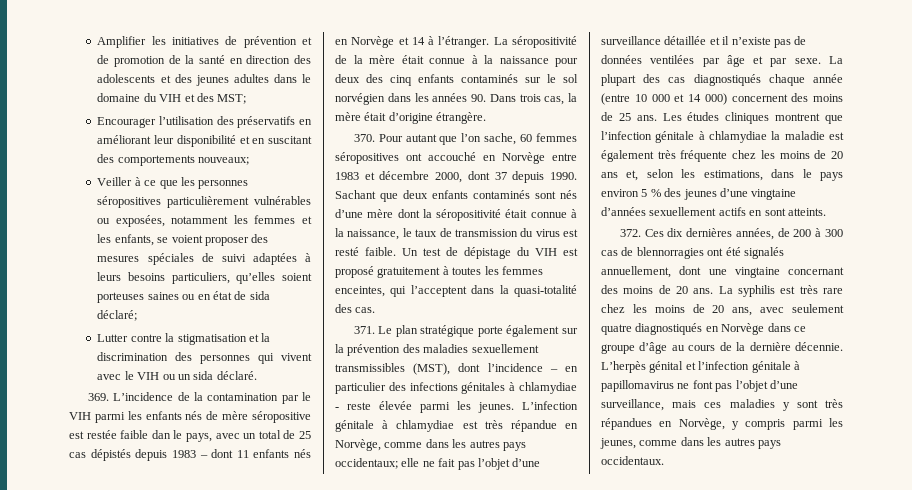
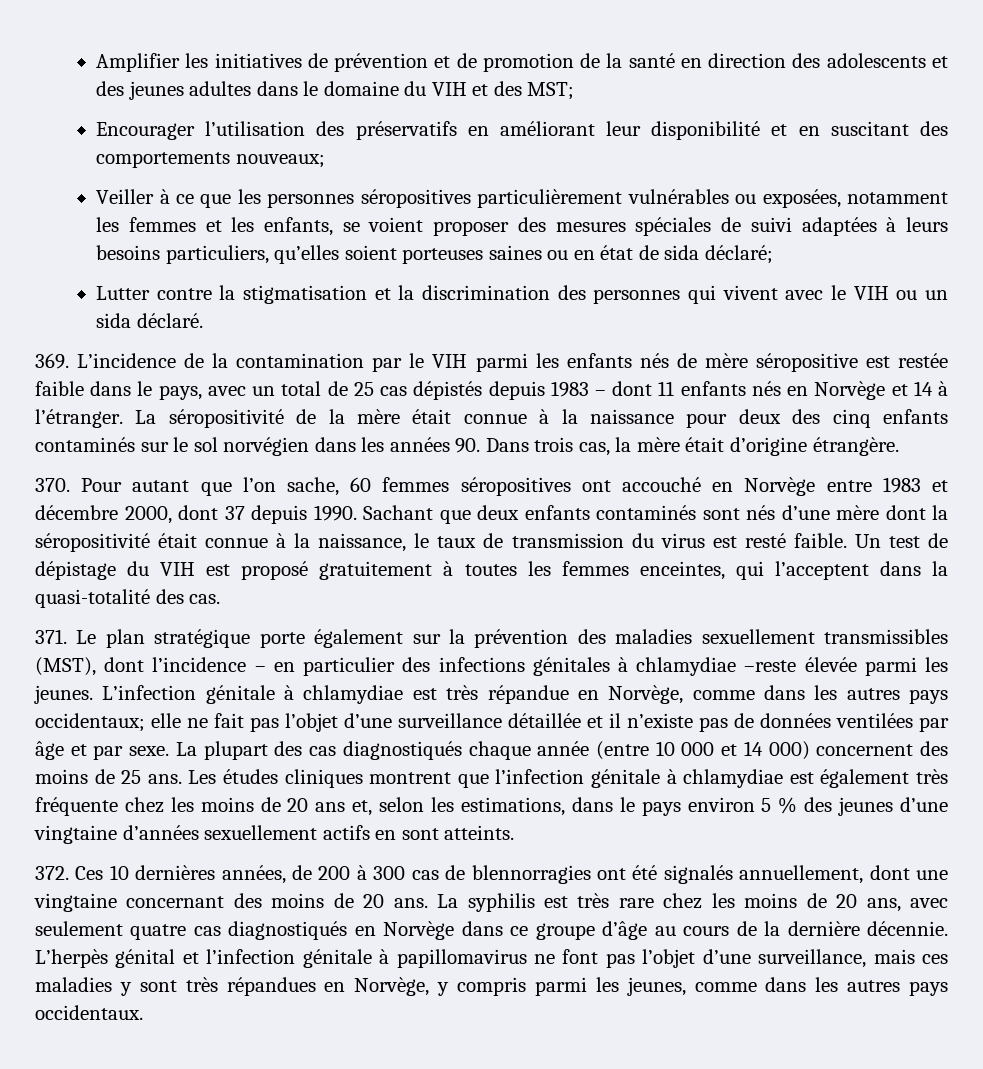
[151,430,171,439] dan -> [90,381,132,396] dans
[335,402,371,410] - reste -> [744,660,797,672] –reste
[771,131,825,140] la maladie -> (784, 778) none
[667,228,684,237] dix -> [109,865,129,880] 10
(632, 329) none -> [193,926,221,936] cas

